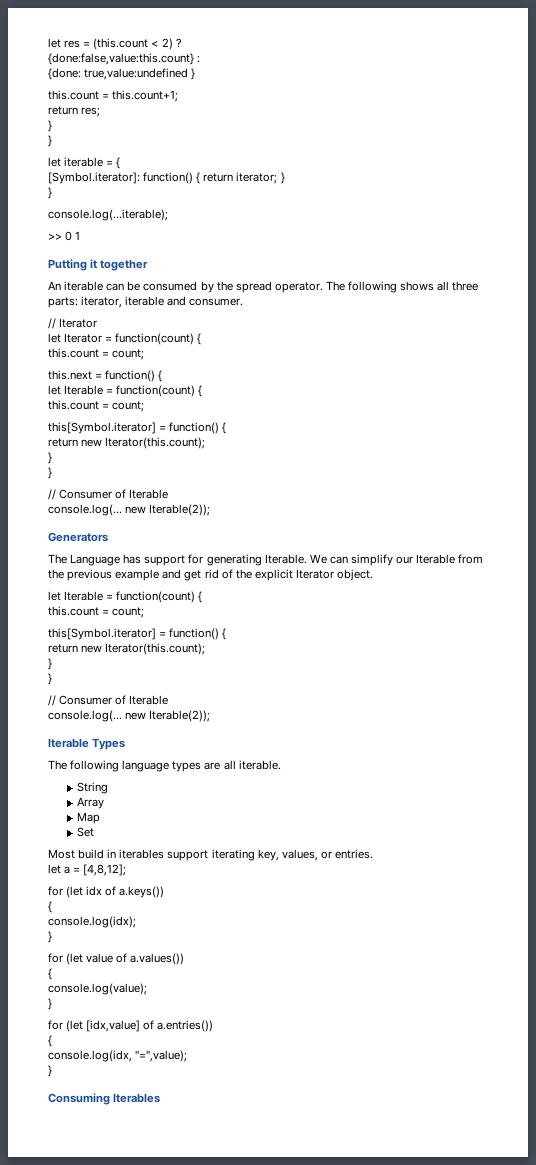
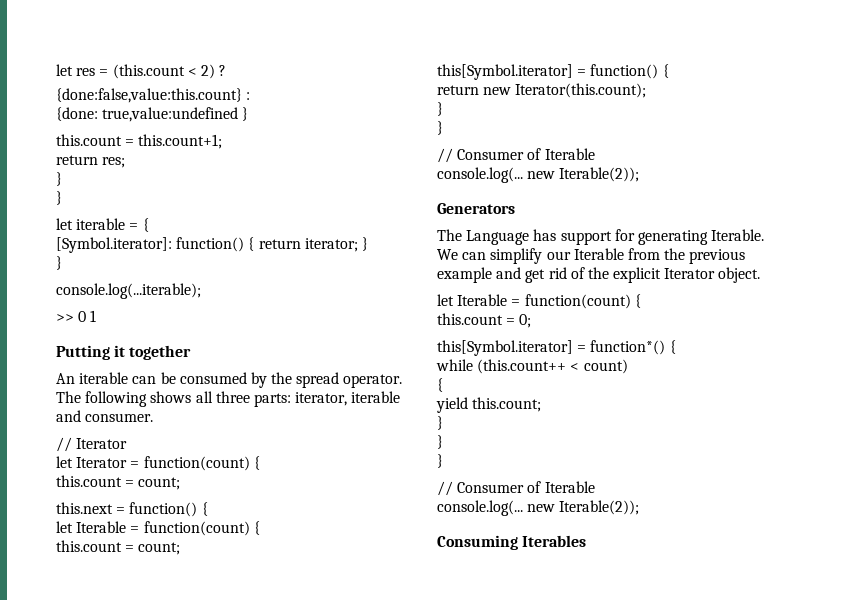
[112,607,145,618] [48,628,227,640] [48,643,206,655] [48,658,52,670] [48,673,52,685] [48,695,169,706] [48,710,211,722] [48,738,126,750] [48,760,281,772] [77,782,109,794] [77,797,105,809] [77,812,101,824] [77,827,95,837] [48,849,373,861] [48,864,127,876] [48,886,165,898] [48,901,52,913] [48,916,136,928] [48,931,52,943] [48,953,185,965] [48,968,52,980] [48,983,147,995] [48,998,52,1010] [48,1020,214,1032] [48,1035,52,1047] [48,1050,188,1062] [48,1065,52,1077] count; // this[Symbol.iterator] = function() { // return new Iterator(this.count); // } // } // // Consumer of Iterable // console.log(... new Iterable(2)); // Iterable Types // The following language types are all iterable. // String // Array // Map // Set // Most build in iterables support iterating key, values, or entries. // let a = [4,8,12]; // for (let idx of a.keys()) // { // console.log(idx); // } // for (let value of a.values()) // { // console.log(value); // } // for (let [idx,value] of a.entries()) // { // console.log(idx, "=",value); // } -> [519,314,532,328] [437,340,676,356] [436,359,628,374] [437,378,443,392] [436,397,542,413] [437,416,443,430] [437,435,443,449] [437,454,443,468] [437,481,595,496] [437,500,640,516] 0; // this[Symbol.iterator] = function*() { // while (this.count++ < count) // { // yield this.count; // } // } // } // // Consumer of Iterable // console.log(... new Iterable(2));

